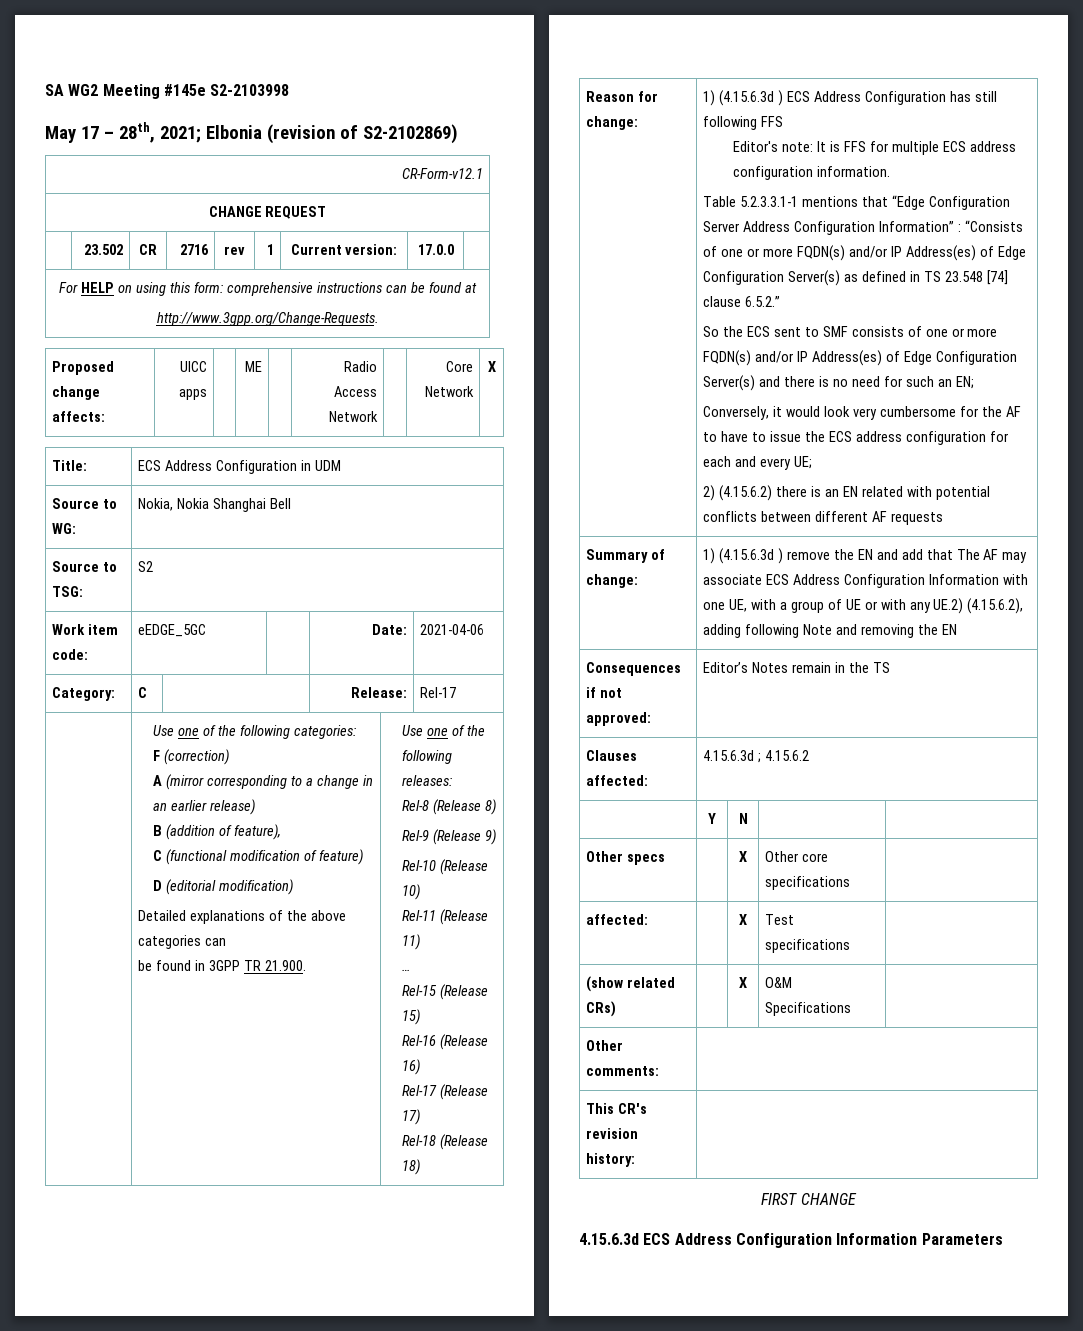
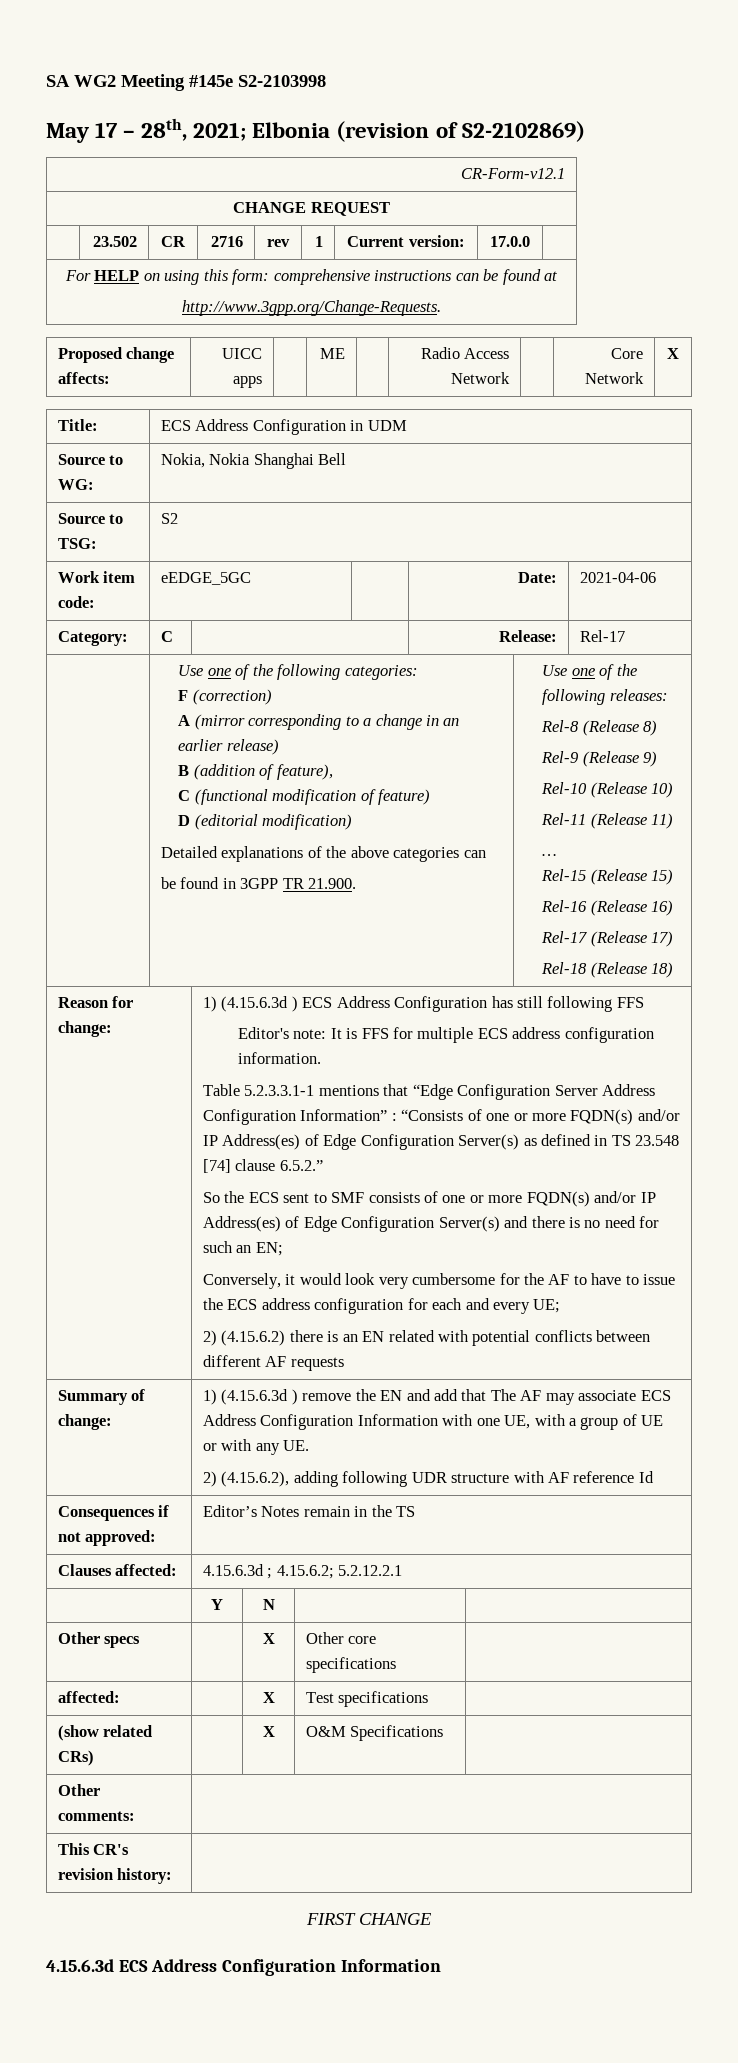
[933,598,964,614] UE.2) -> [283,1440,310,1451] [202,1471,217,1487] UE. // 2)
[803,624,957,638] Note and removing the EN -> [411,1471,654,1483] UDR structure with AF reference Id
[765,750,810,761] 4.15.6.2 -> [276,1565,403,1579] 4.15.6.2; 5.2.12.2.1
[921,1233,1003,1245] Parameters -> (441, 1965) none

